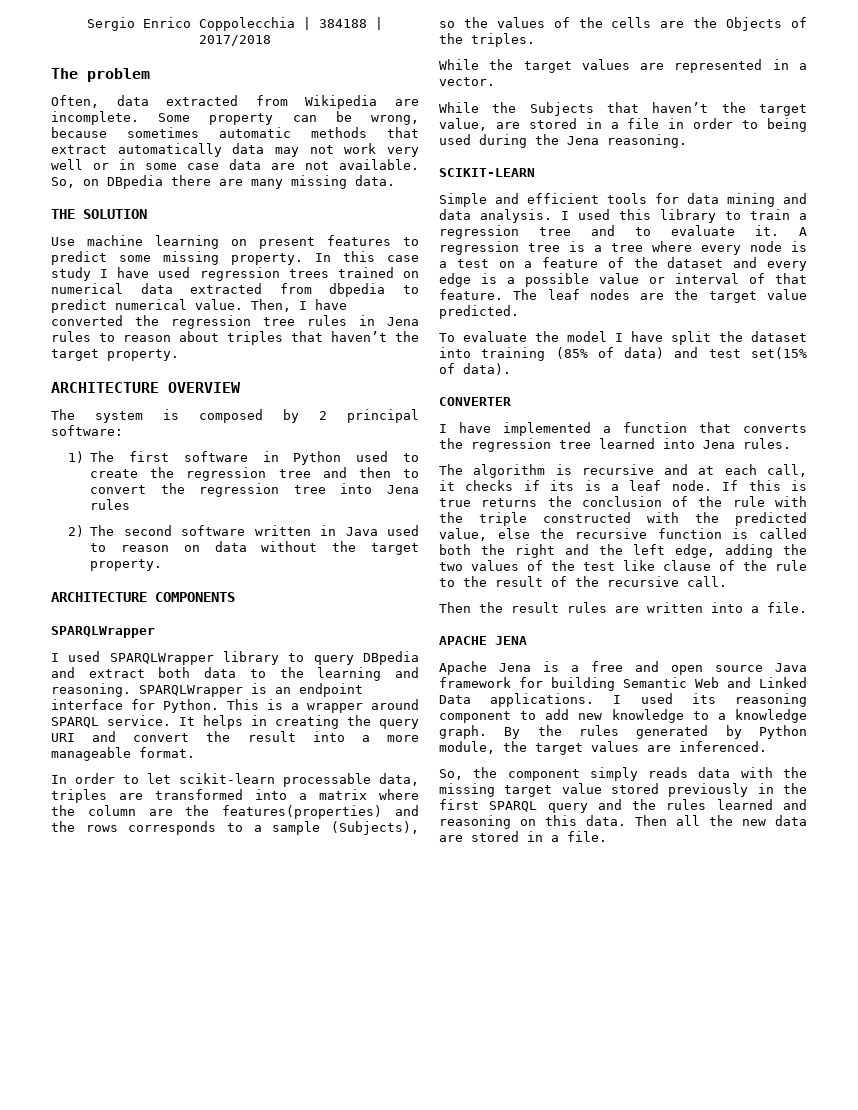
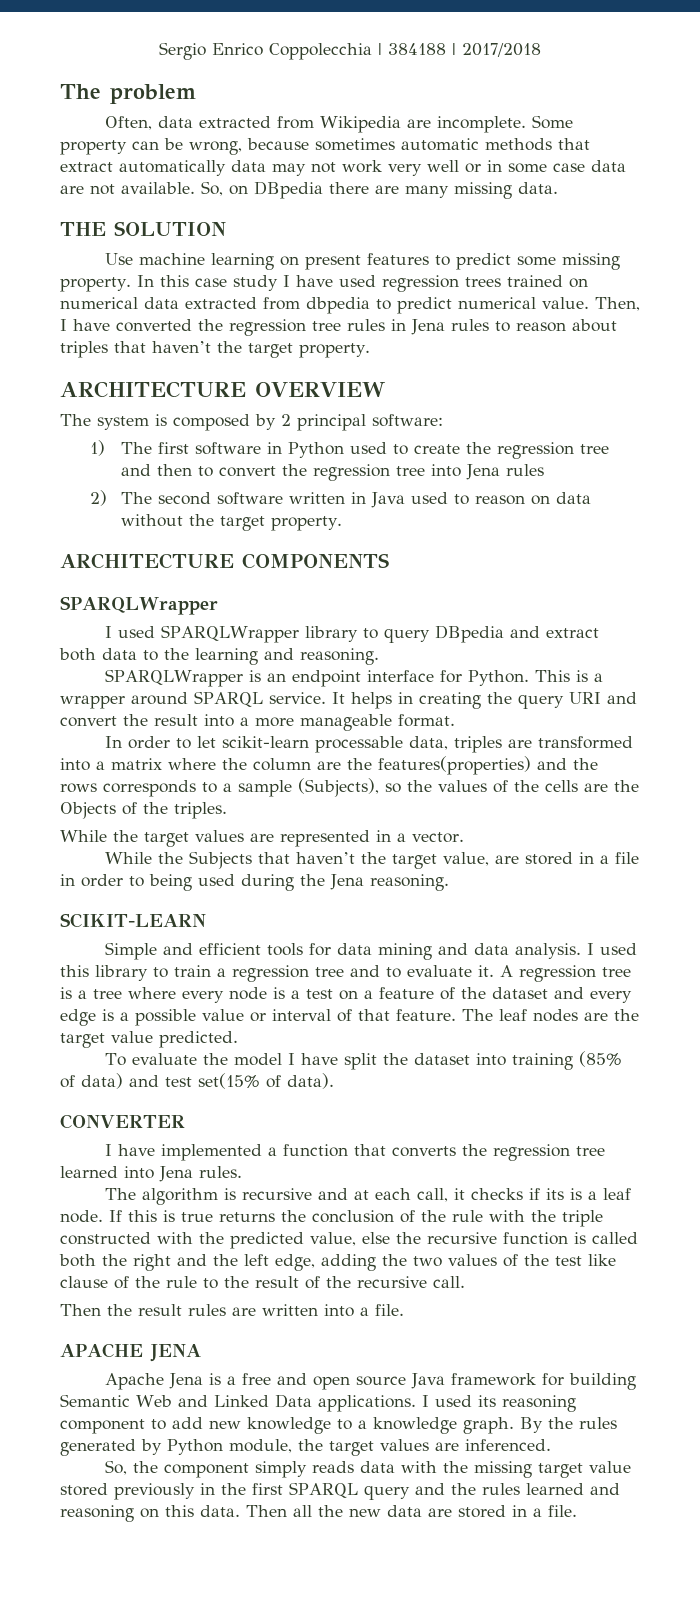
(131, 690) none -> (379, 656) //

